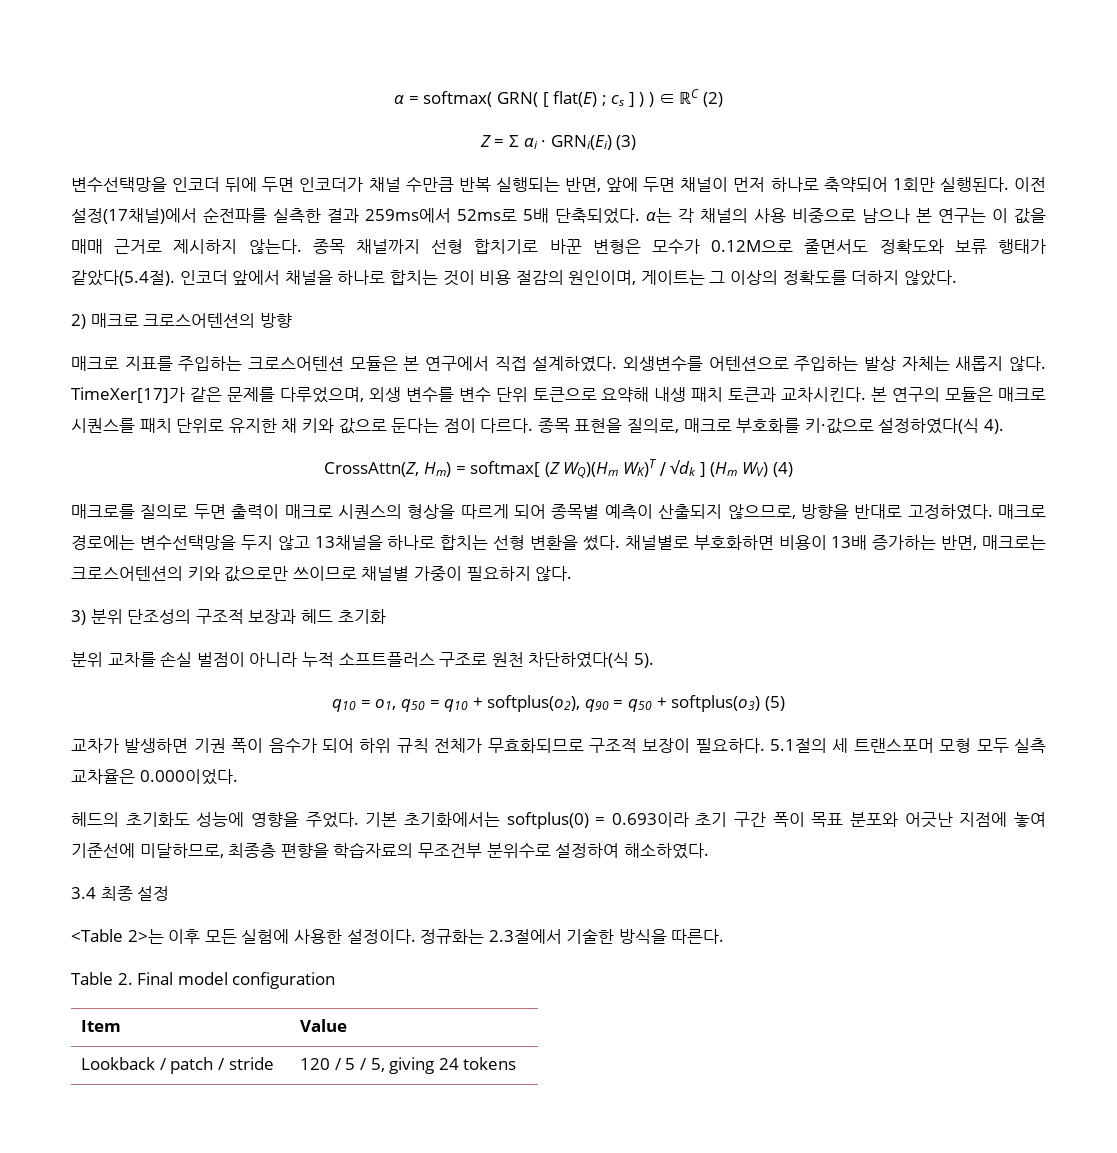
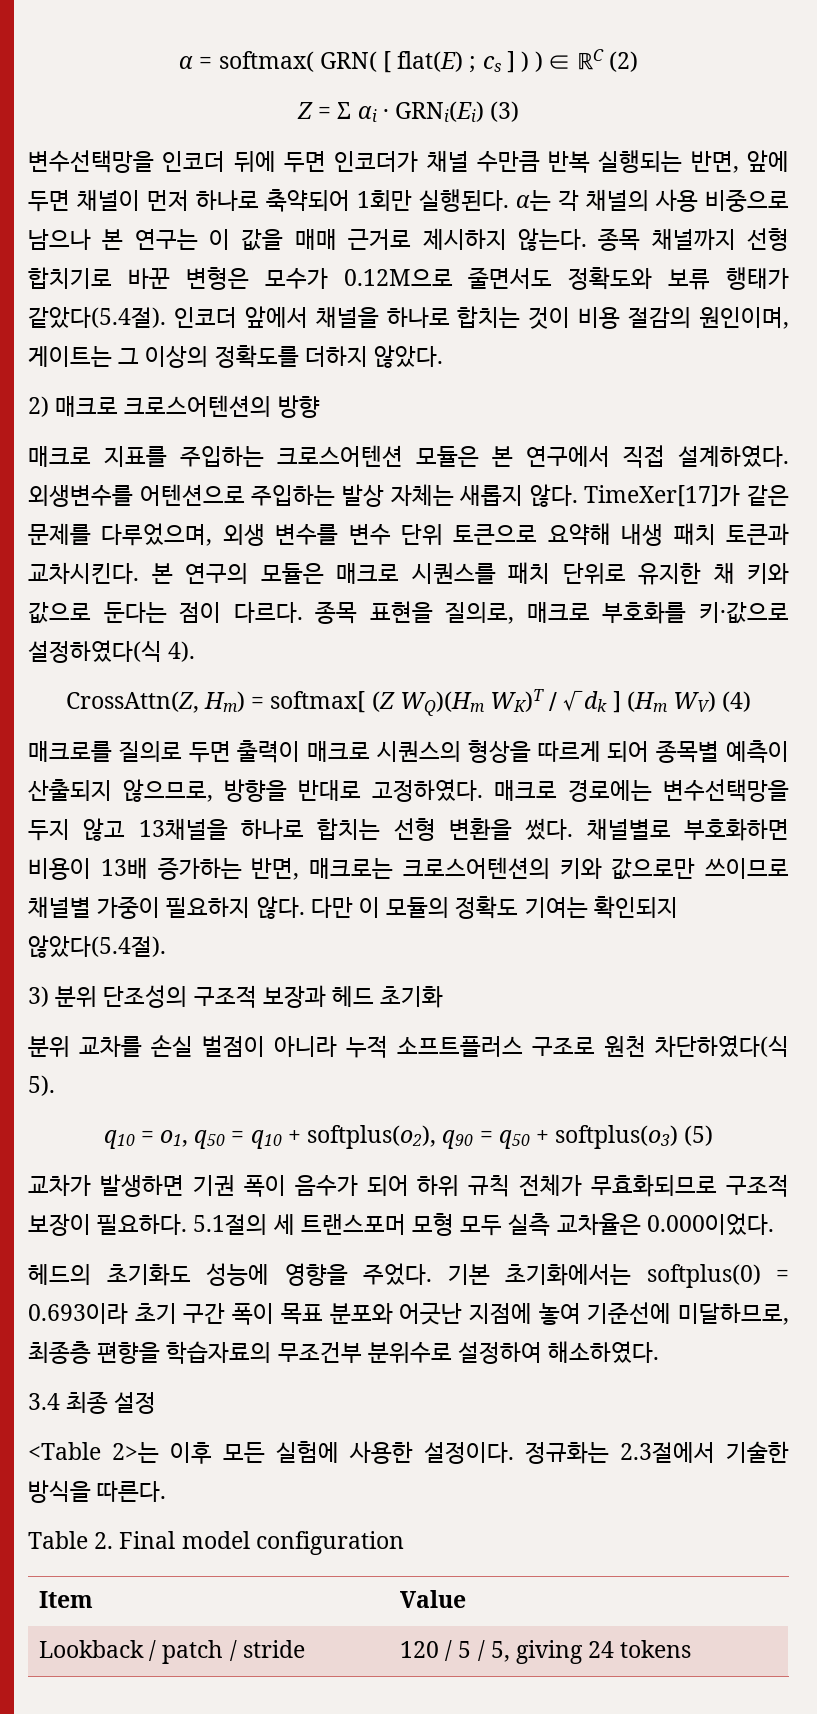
[1013,177,1046,192] [71,207,640,224] 이전 설정(17채널)에서 순전파를 실측한 결과 259ms에서 52ms로 5배 단축되었다. -> (509, 200) none
(573, 573) none -> [310,896,678,919] [28,935,166,958] 다만 이 모듈의 정확도 기여는 확인되지 않았다(5.4절).

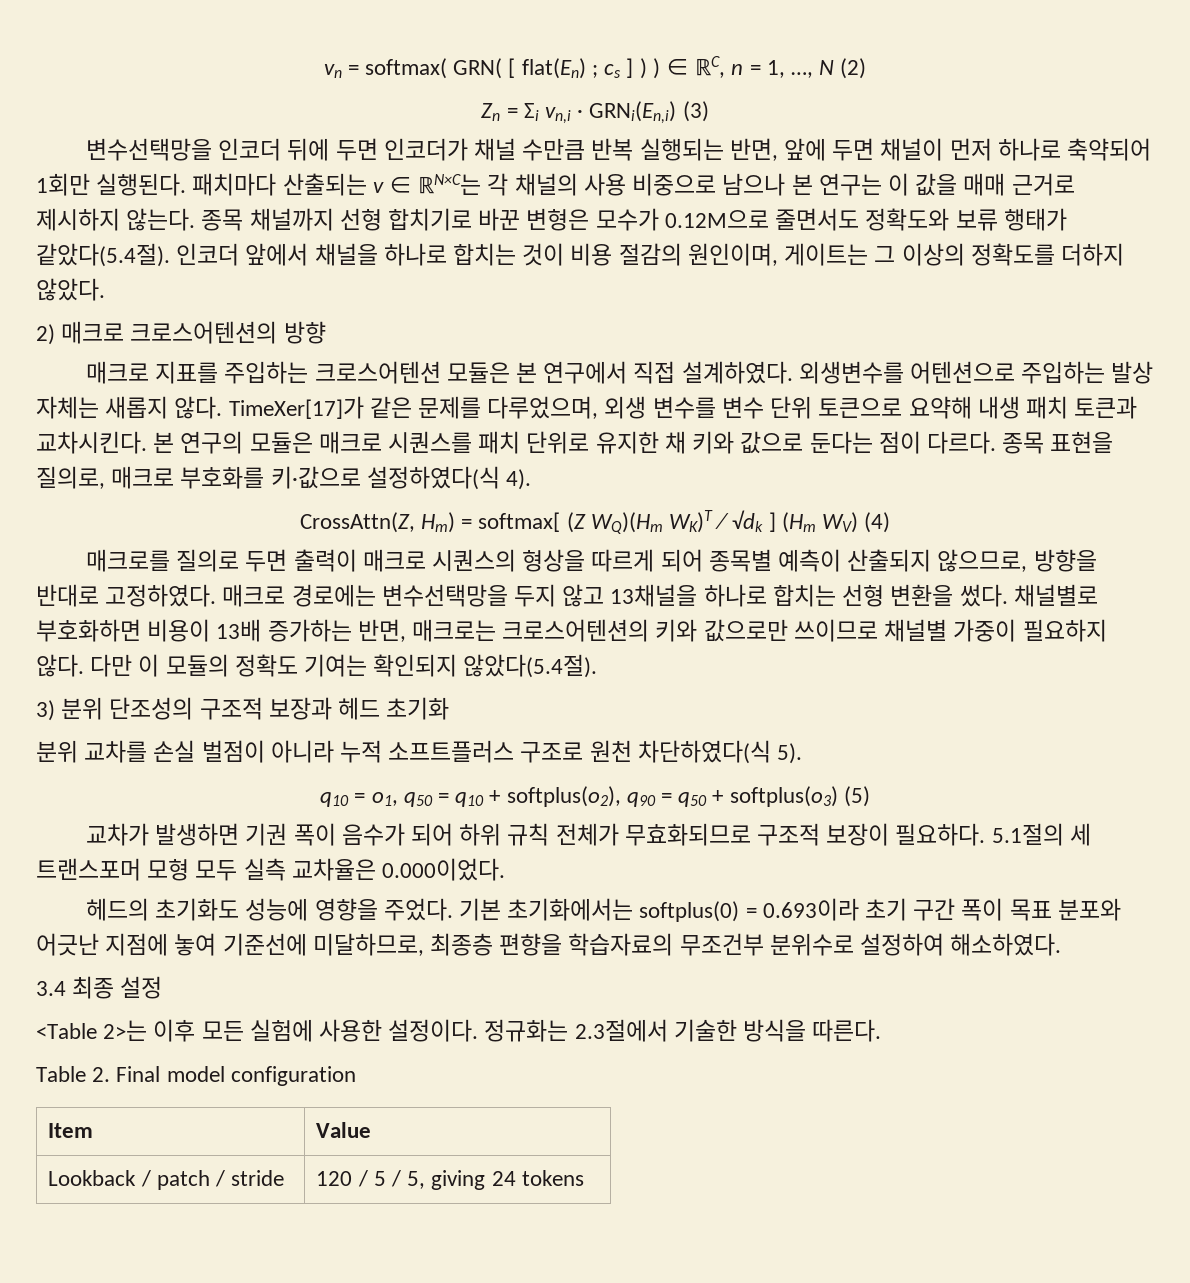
[179,56,194,69] α -> [323,64,342,78] vn
[397,51,464,72] flat(E) -> [521,58,586,79] flat(En)
[576,49,638,72] [296,101,484,122] ℝC (2) // Z = Σ αi · GRNi(Ei) -> [695,56,867,79] [481,101,677,124] ℝC, n = 1, …, N (2) // Zn = Σi vn,i · GRNi(En,i)
[516,190,551,211] α는 -> [192,173,482,196] 패치마다 산출되는 v ∈ ℝN×C는

